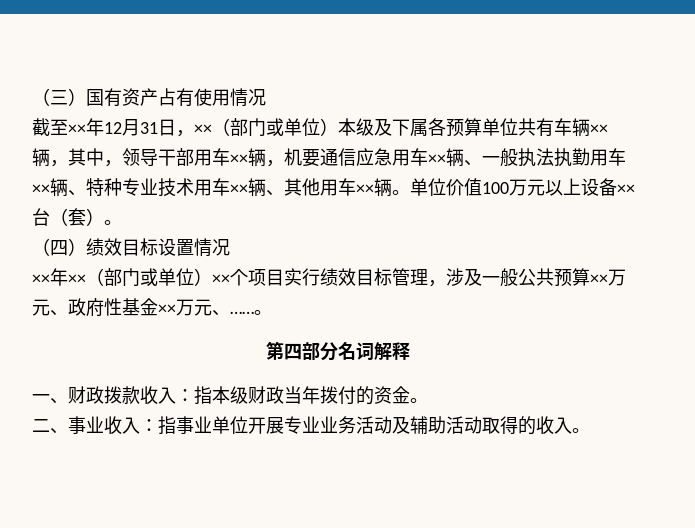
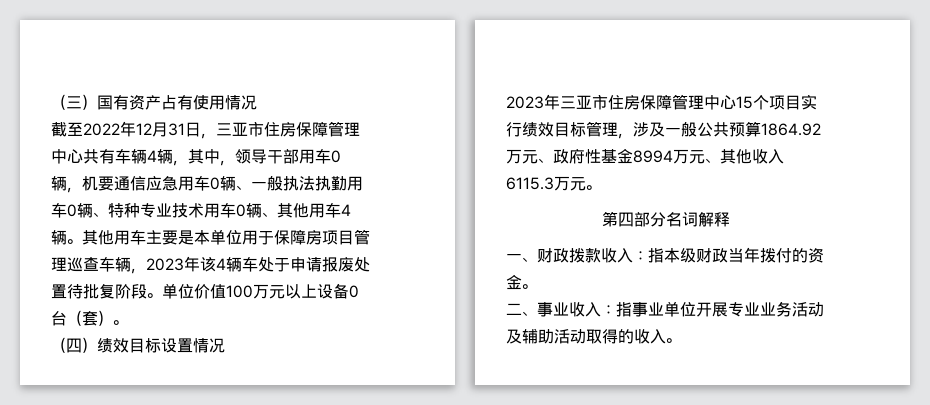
[68,124,86,134] ×× -> [83,123,120,136] 2022
[194,118,518,137] ××（部门或单位）本级及下属各预算单位 -> [216,121,360,137] [51,149,83,164] 三亚市住房保障管理中心
[590,124,608,134] ×× -> [147,150,157,162] 4
[230,154,248,164] ×× -> [331,150,341,163] 0
[428,154,446,164] ×× -> [210,177,220,190] 0
[32,184,50,194] ×× -> [67,204,77,217] 0
[230,184,248,194] ×× -> [236,204,246,217] 0
[356,178,392,197] ××辆 -> [341,204,351,216] [51,229,370,245] [51,256,370,274] [51,284,147,299] 4辆。其他用车主要是本单位用于保障房项目管理巡查车辆，2023年该4辆车处于申请报废处置待批复阶段
[617,184,635,194] ×× -> [349,285,359,298] 0
[32,268,230,286] ××年××（部门或单位）×× -> [506,94,753,110] 2023年三亚市住房保障管理中心15
[590,274,608,284] ×× -> [761,123,821,136] 1864.92
[158,299,254,316] ××万元、…… -> [633,149,784,164] [506,176,586,191] 8994万元、其他收入6115.3万元

